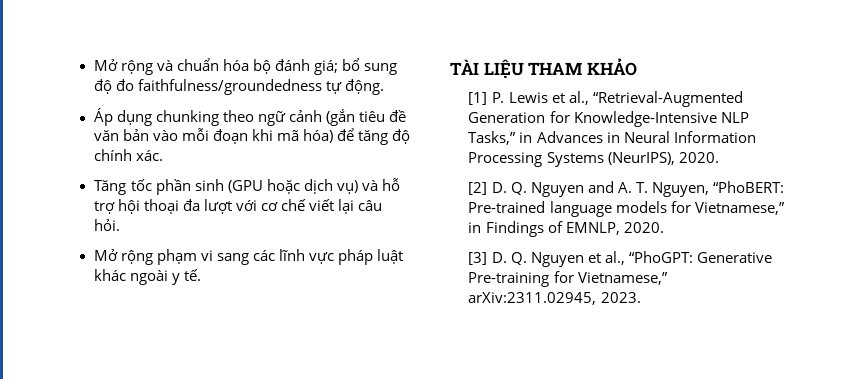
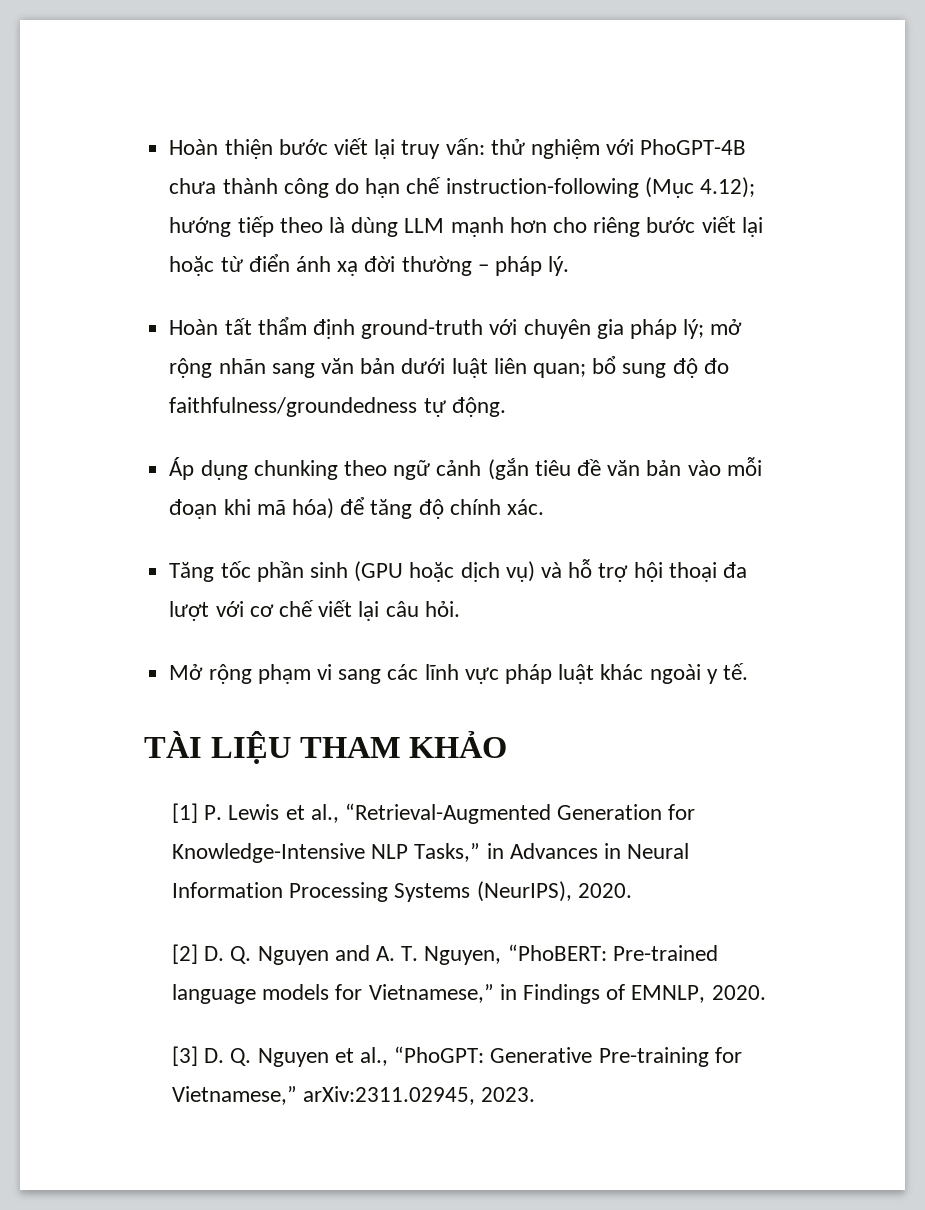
[93,58,338,75] Mở rộng và chuẩn hóa bộ đánh giá; -> [169,138,747,159] [169,177,755,198] [169,216,763,237] [169,254,570,276] [169,317,743,339] [169,358,586,378] Hoàn thiện bước viết lại truy vấn: thử nghiệm với PhoGPT-4B chưa thành công do hạn chế instruction-following (Mục 4.12); hướng tiếp theo là dùng LLM mạnh hơn cho riêng bước viết lại hoặc từ điển ánh xạ đời thường – pháp lý. // Hoàn tất thẩm định ground-truth với chuyên gia pháp lý; mở rộng nhãn sang văn bản dưới luật liên quan;

